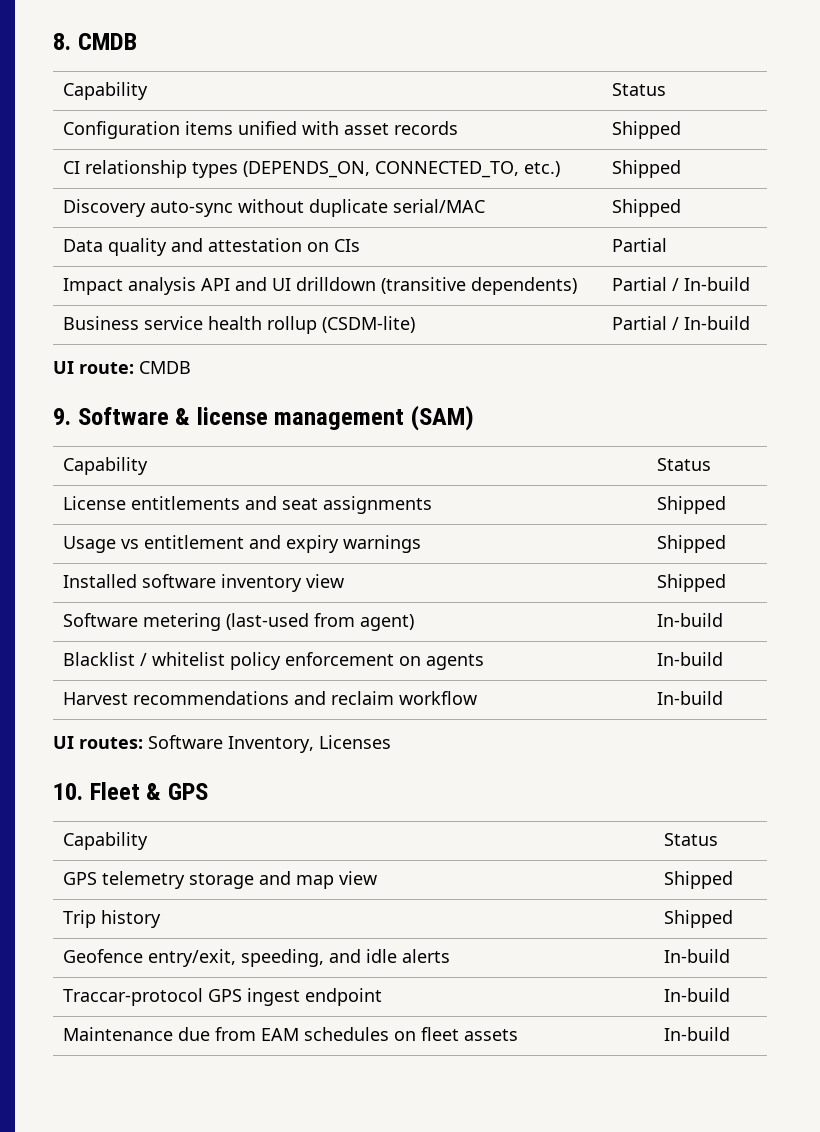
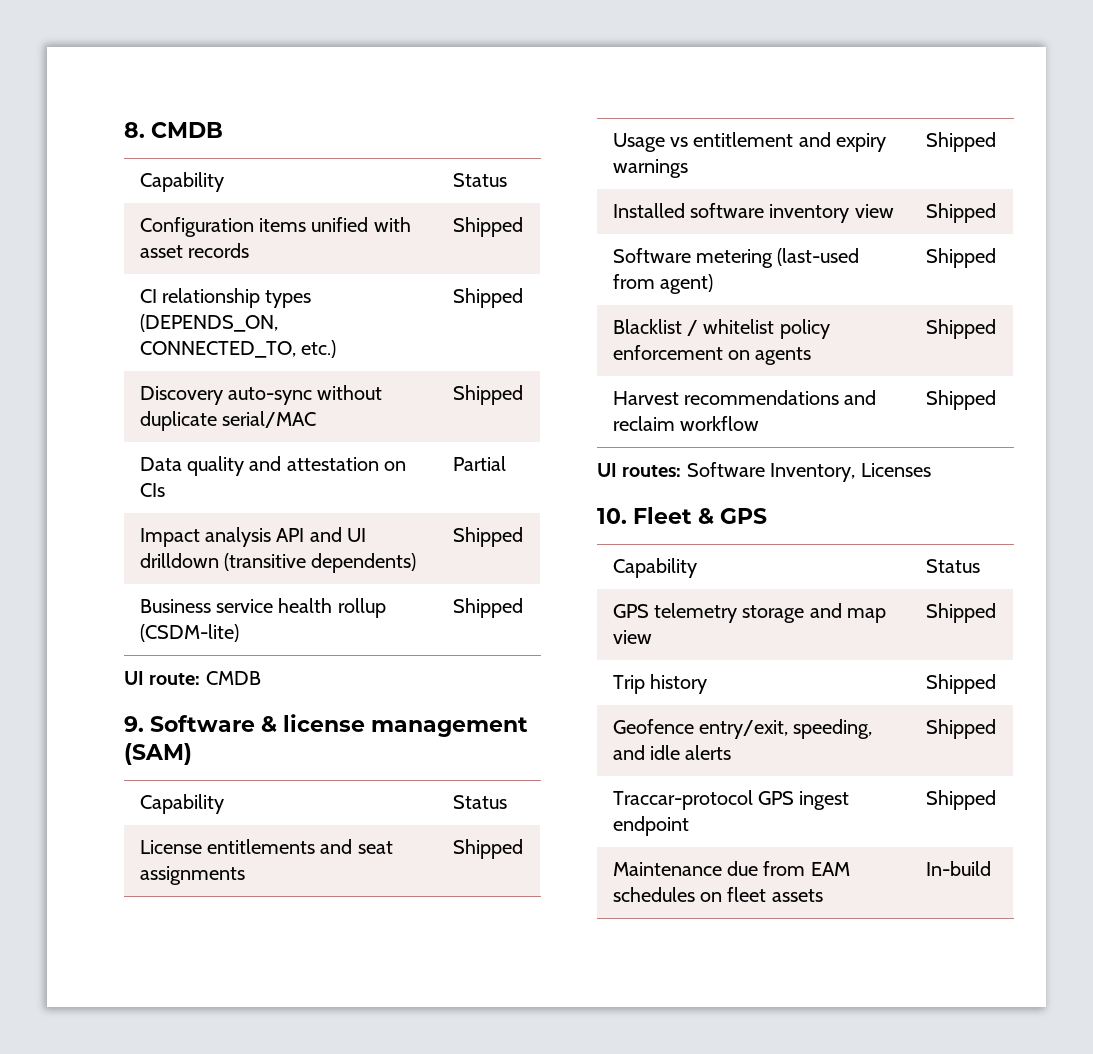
[611,277,750,291] Partial / In-build -> [452,527,523,547] Shipped
[611,316,750,330] Partial / In-build -> [452,598,523,618] Shipped
[656,613,723,627] In-build -> [925,248,996,268] Shipped
[656,652,723,666] In-build -> [925,319,996,339] Shipped
[656,691,723,705] In-build -> [925,390,996,410] Shipped
[663,949,730,963] In-build -> [925,719,996,739] Shipped
[663,988,730,1002] In-build -> [925,790,996,810] Shipped

